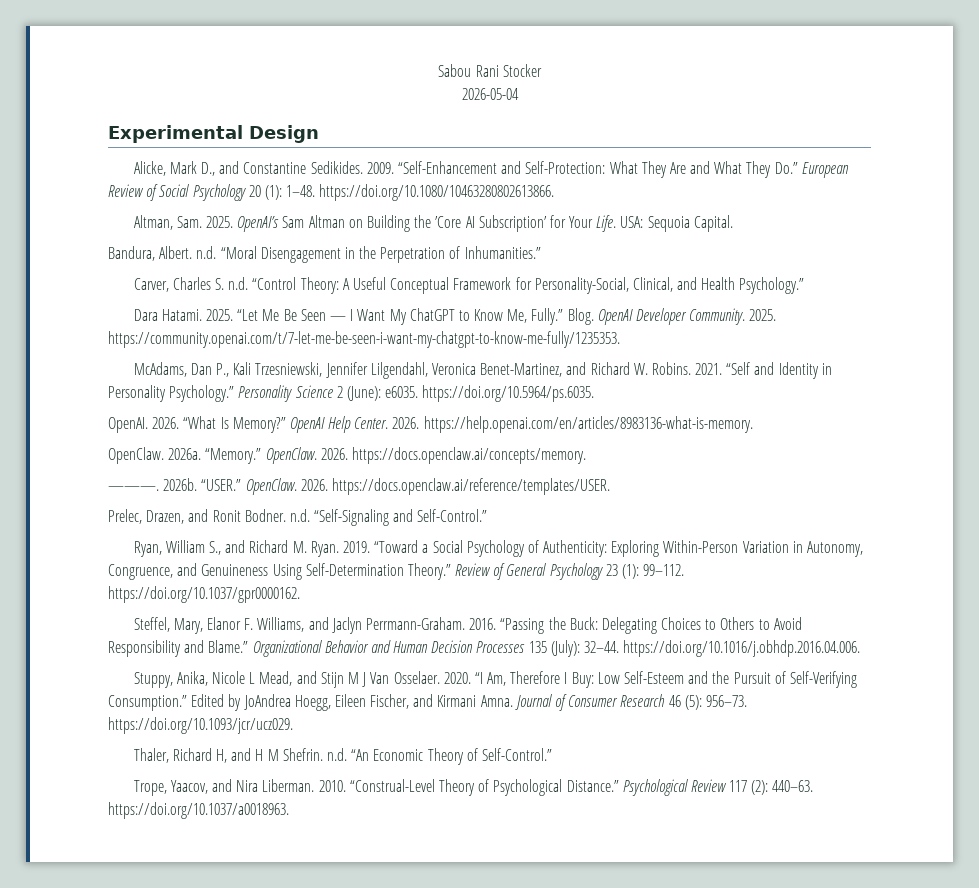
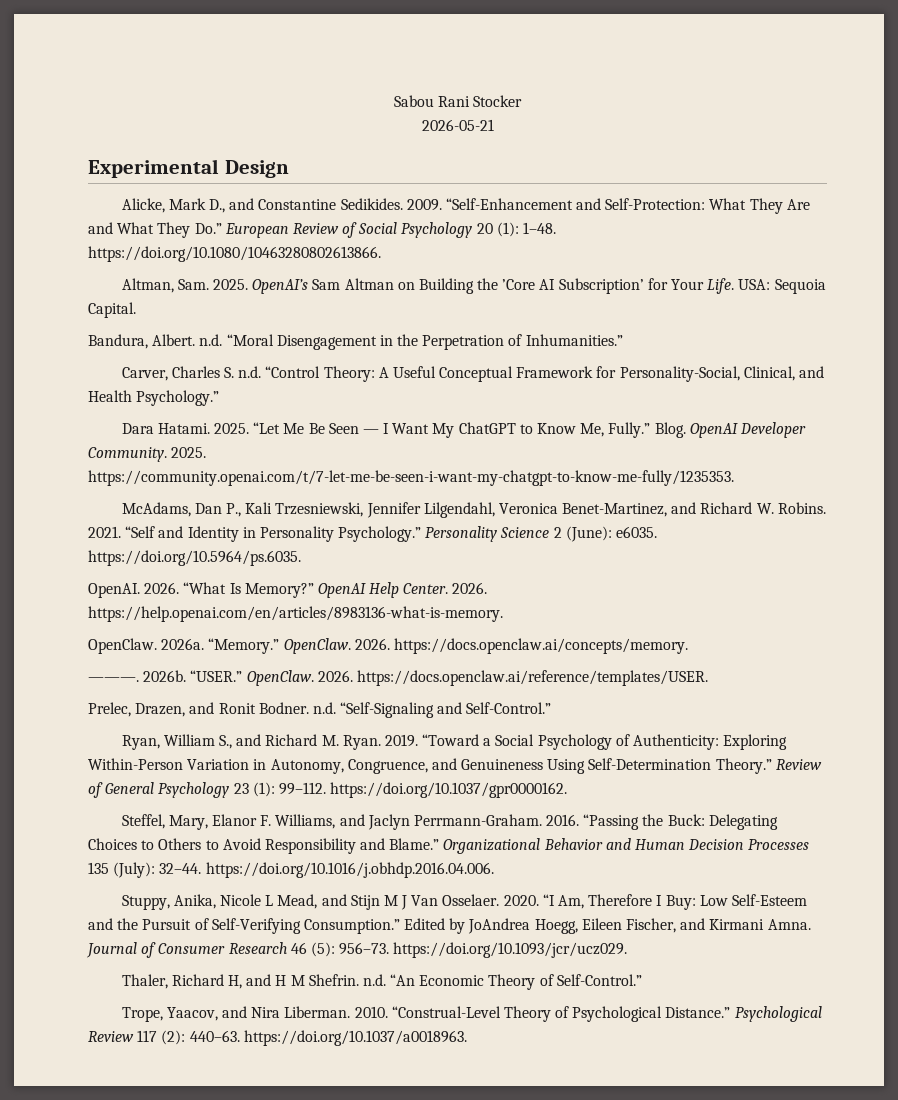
[461,88,519,100] 2026-05-04 -> [421,119,494,131] 2026-05-21

